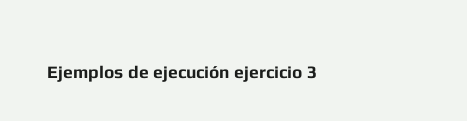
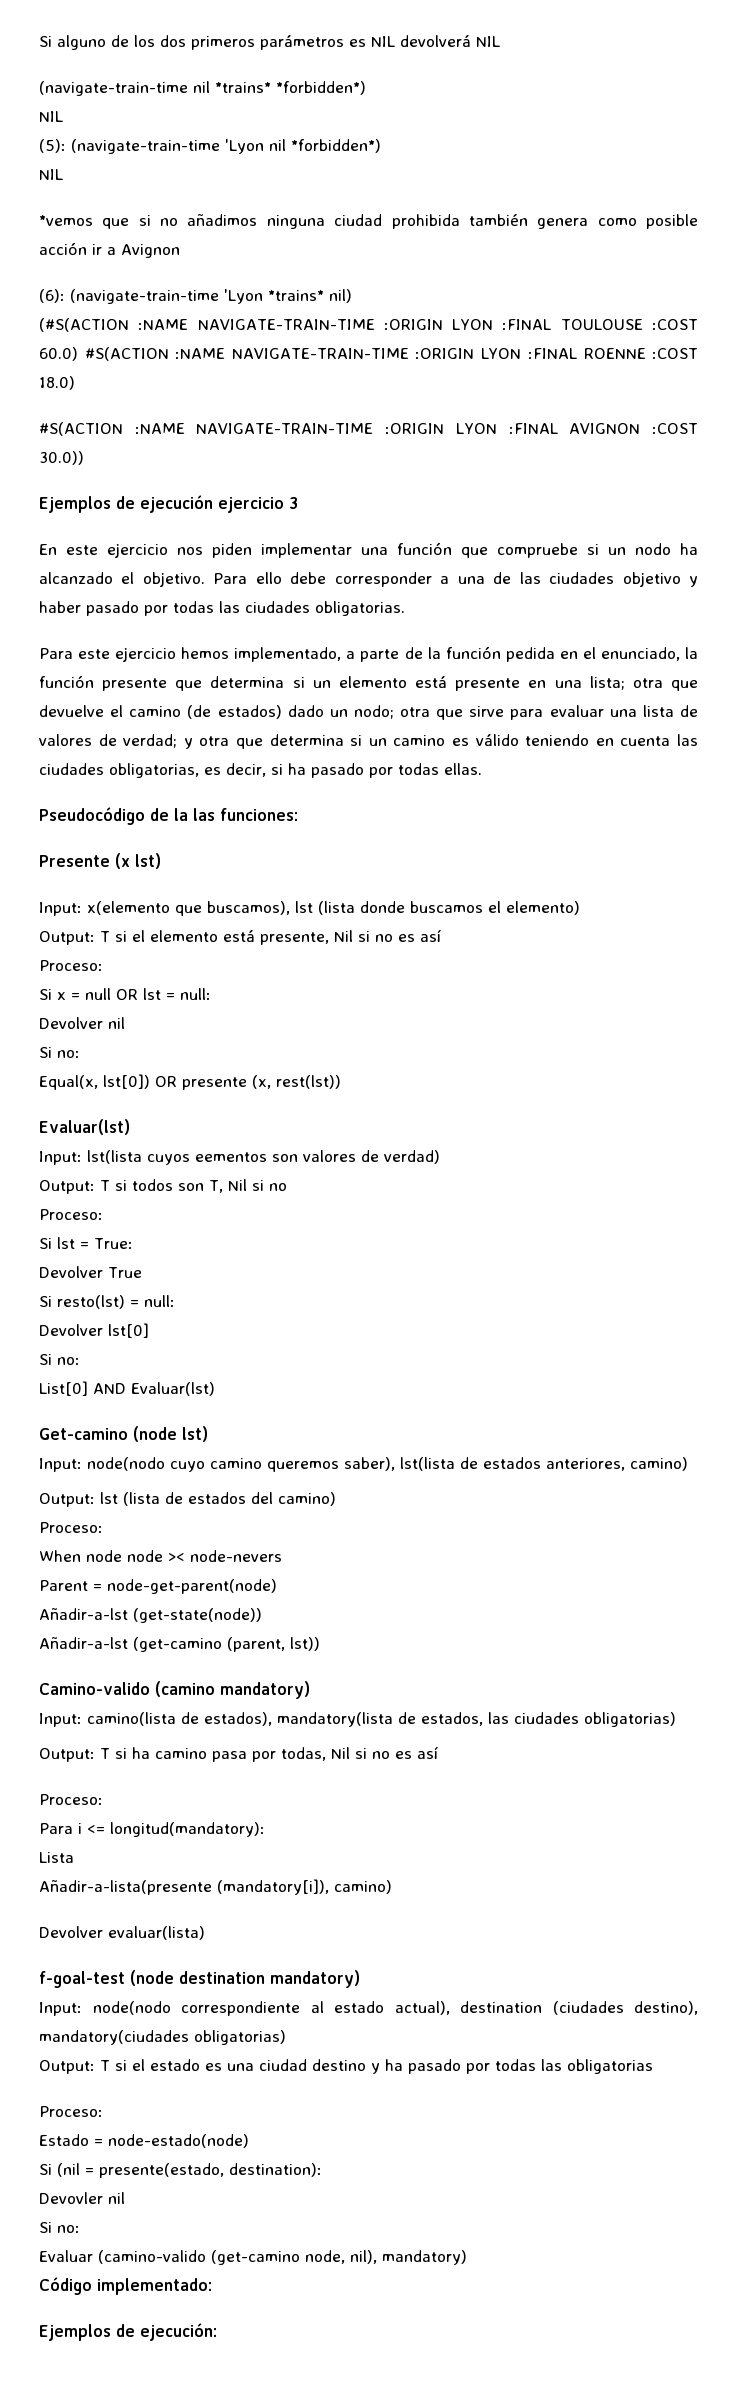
(47, 73) none -> [39,35,500,50] [39,81,366,96] [39,111,63,122] [39,139,381,154] [39,169,63,180] [39,214,698,229] [39,242,180,258] [39,289,352,304] [39,318,698,332] [39,347,698,361] [39,376,75,390] [39,422,698,436] [39,451,84,465] Si alguno de los dos primeros parámetros es NIL devolverá NIL // (navigate-train-time nil *trains* *forbidden*) // NIL // (5): (navigate-train-time 'Lyon nil *forbidden*) // NIL // *vemos que si no añadimos ninguna ciudad prohibida también genera como posible acción ir a Avignon // (6): (navigate-train-time 'Lyon *trains* nil) // (#S(ACTION :NAME NAVIGATE-TRAIN-TIME :ORIGIN LYON :FINAL TOULOUSE :COST 60.0) #S(ACTION :NAME NAVIGATE-TRAIN-TIME :ORIGIN LYON :FINAL ROENNE :COST 18.0) // #S(ACTION :NAME NAVIGATE-TRAIN-TIME :ORIGIN LYON :FINAL AVIGNON :COST 30.0)) //
(317, 72) none -> [39,542,698,558] [39,572,698,587] [39,601,405,616] [39,646,698,662] [39,675,698,691] [39,705,698,720] [39,734,699,749] [39,763,482,778] [39,807,298,825] [39,853,161,869] [39,901,580,916] [39,929,441,945] [39,960,103,971] [39,988,211,1000] [39,1017,125,1029] [39,1047,80,1058] [39,1074,341,1090] [39,1119,130,1135] [39,1150,440,1165] [39,1179,287,1194] [39,1209,103,1220] [39,1237,133,1249] [39,1266,142,1278] [39,1295,175,1309] [39,1323,149,1338] [39,1354,80,1365] [39,1381,215,1396] [39,1426,208,1442] [39,1457,688,1472] [39,1492,336,1507] [39,1522,103,1533] [39,1550,282,1562] [39,1579,277,1594] [39,1608,262,1623] [39,1637,320,1652] [39,1681,310,1699] [39,1712,676,1727] [39,1746,438,1762] [39,1794,103,1805] [39,1822,265,1837] [39,1852,74,1863] [39,1879,392,1895] [39,1926,205,1940] [39,1970,360,1988] [39,2001,698,2016] [39,2030,286,2045] [39,2059,653,2074] [39,2106,103,2117] [39,2134,249,2148] [39,2163,322,2178] [39,2192,125,2204] [39,2222,80,2233] [39,2250,467,2265] [39,2277,212,2295] [39,2323,217,2341] // En este ejercicio nos piden implementar una función que compruebe si un nodo ha alcanzado el objetivo. Para ello debe corresponder a una de las ciudades objetivo y haber pasado por todas las ciudades obligatorias. // Para este ejercicio hemos implementado, a parte de la función pedida en el enunciado, la función presente que determina si un elemento está presente en una lista; otra que devuelve el camino (de estados) dado un nodo; otra que sirve para evaluar una lista de valores de verdad; y otra que determina si un camino es válido teniendo en cuenta las ciudades obligatorias, es decir, si ha pasado por todas ellas. // Pseudocódigo de la las funciones: // Presente (x lst) // Input: x(elemento que buscamos), lst (lista donde buscamos el elemento) // Output: T si el elemento está presente, Nil si no es así // Proceso: // Si x = null OR lst = null: // Devolver nil // Si no: // Equal(x, lst[0]) OR presente (x, rest(lst)) // Evaluar(lst) // Input: lst(lista cuyos eementos son valores de verdad) // Output: T si todos son T, Nil si no // Proceso: // Si lst = True: // Devolver True // Si resto(lst) = null: // Devolver lst[0] // Si no: // List[0] AND Evaluar(lst) // Get-camino (node lst) // Input: node(nodo cuyo camino queremos saber), lst(lista de estados anteriores, camino) // Output: lst (lista de estados del camino) // Proceso: // When node node >< node-nevers // Parent = node-get-parent(node) // Añadir-a-lst (get-state(node)) // Añadir-a-lst (get-camino (parent, lst)) // Camino-valido (camino mandatory) // Input: camino(lista de estados), mandatory(lista de estados, las ciudades obligatorias) // Output: T si ha camino pasa por todas, Nil si no es así // Proceso: // Para i <= longitud(mandatory): // Lista // Añadir-a-lista(presente (mandatory[i]), camino) // Devolver evaluar(lista) // f-goal-test (node destination mandatory) // Input: node(nodo correspondiente al estado actual), destination (ciudades destino), mandatory(ciudades obligatorias) // Output: T si el estado es una ciudad destino y ha pasado por todas las obligatorias // Proceso: // Estado = node-estado(node) // Si (nil = presente(estado, destination): // Devovler nil // Si no: // Evaluar (camino-valido (get-camino node, nil), mandatory) // Código implementado: // Ejemplos de ejecución:

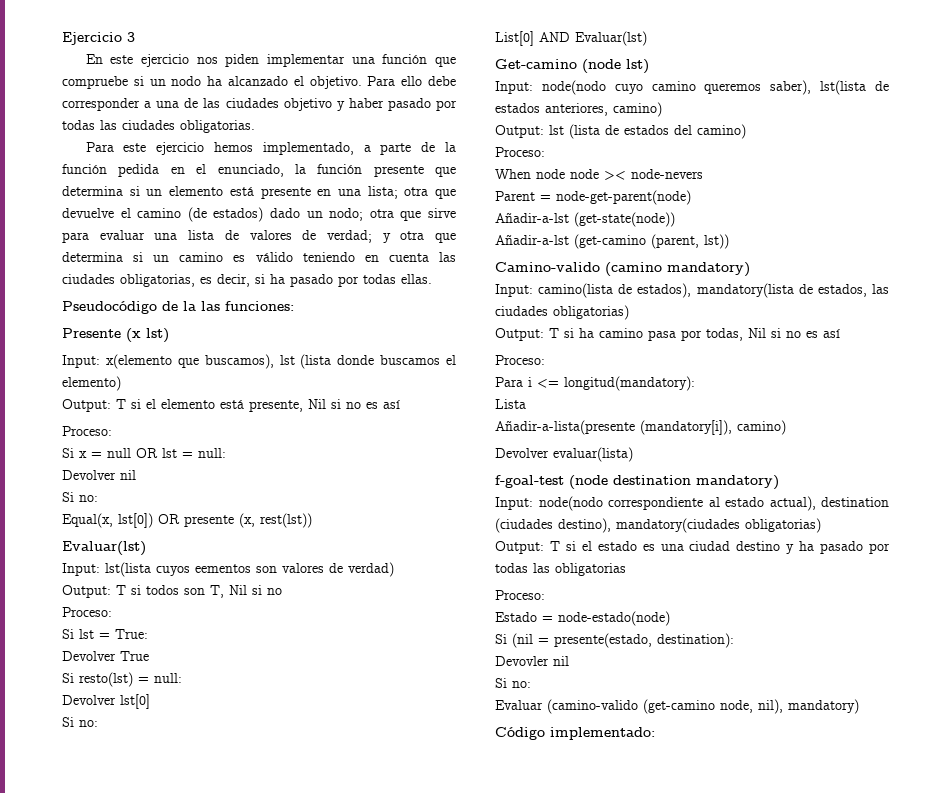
[39,35,500,50] [39,81,366,96] [39,111,63,122] [39,139,381,154] [39,169,63,180] [39,214,698,229] [39,242,180,258] [39,289,352,304] [39,318,698,332] [39,347,698,361] [39,376,75,390] [39,422,698,436] [39,451,84,465] [39,495,284,513] Si alguno de los dos primeros parámetros es NIL devolverá NIL // (navigate-train-time nil *trains* *forbidden*) // NIL // (5): (navigate-train-time 'Lyon nil *forbidden*) // NIL // *vemos que si no añadimos ninguna ciudad prohibida también genera como posible acción ir a Avignon // (6): (navigate-train-time 'Lyon *trains* nil) // (#S(ACTION :NAME NAVIGATE-TRAIN-TIME :ORIGIN LYON :FINAL TOULOUSE :COST 60.0) #S(ACTION :NAME NAVIGATE-TRAIN-TIME :ORIGIN LYON :FINAL ROENNE :COST 18.0) // #S(ACTION :NAME NAVIGATE-TRAIN-TIME :ORIGIN LYON :FINAL AVIGNON :COST 30.0)) // Ejemplos de ejecución ejercicio -> [62,32,122,45] Ejercicio
[39,2323,217,2341] // Ejemplos de ejecución: -> (655, 733) none

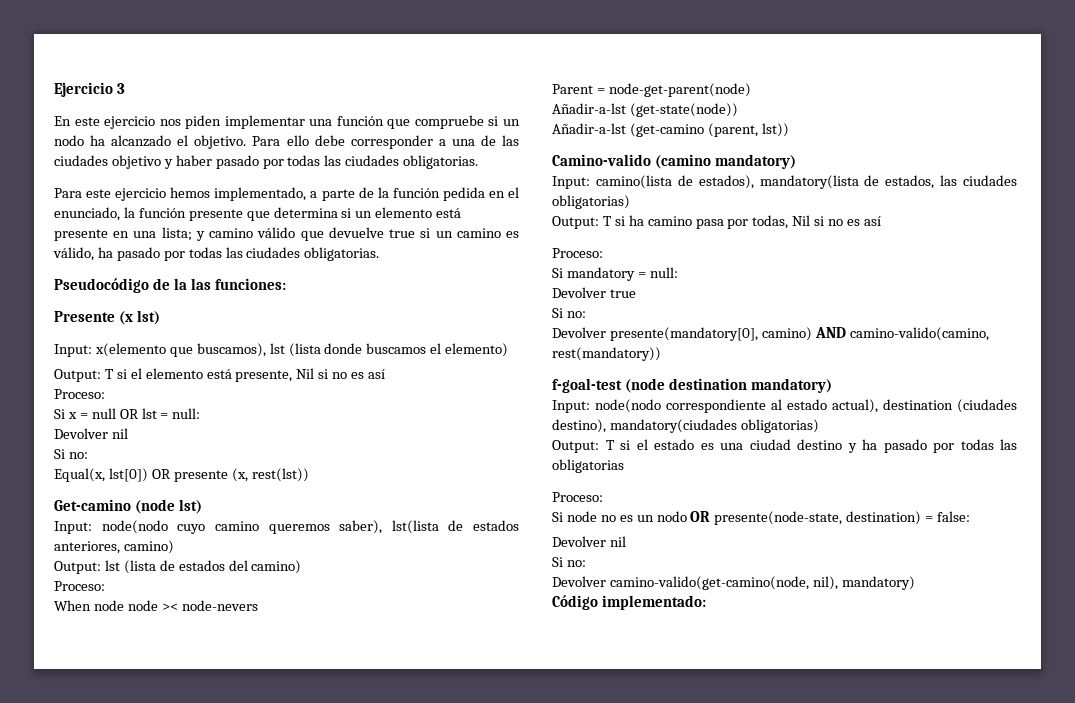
[404,187,456,199] [62,207,457,222] [62,230,456,243] [62,252,456,262] [62,274,432,287] otra que devuelve el camino (de estados) dado un nodo; otra que sirve para evaluar una lista de valores de verdad; y otra que determina si un camino es válido teniendo en cuenta las ciudades obligatorias, es decir, si ha pasado por todas ellas. -> [195,227,519,241] [53,247,380,261] y camino válido que devuelve true si un camino es válido, ha pasado por todas las ciudades obligatorias.
[62,541,146,556] [62,562,394,577] [62,585,282,598] [62,607,112,617] [62,629,148,639] [62,651,149,661] [62,672,182,687] [62,694,150,709] [62,717,98,727] [495,31,647,46] // Evaluar(lst) // Input: lst(lista cuyos eementos son valores de verdad) // Output: T si todos son T, Nil si no // Proceso: // Si lst = True: // Devolver True // Si resto(lst) = null: // Devolver lst[0] // Si no: // List[0] AND Evaluar(lst) -> (309, 475) none
[495,376,695,391] [495,399,526,409] [495,420,786,435] [495,447,633,462] Para i <= longitud(mandatory): // Lista // Añadir-a-lista(presente (mandatory[i]), camino) // Devolver evaluar(lista) -> [552,267,678,281] [552,287,636,298] [552,308,586,318] [552,327,989,341] [552,347,661,361] Si mandatory = null: // Devolver true // Si no: // Devolver presente(mandatory[0], camino) AND camino-valido(camino, rest(mandatory))
[495,611,670,626] [495,633,734,648] [495,656,569,666] [495,678,531,688] [495,699,753,714] Estado = node-estado(node) // Si (nil = presente(estado, destination): // Devovler nil // Si no: // Evaluar (camino-valido (get-camino node, -> [552,511,971,525] [552,536,626,547] [552,557,586,567] [552,576,809,590] Si node no es un nodo OR presente(node-state, destination) = false: // Devolver nil // Si no: // Devolver camino-valido(get-camino(node,

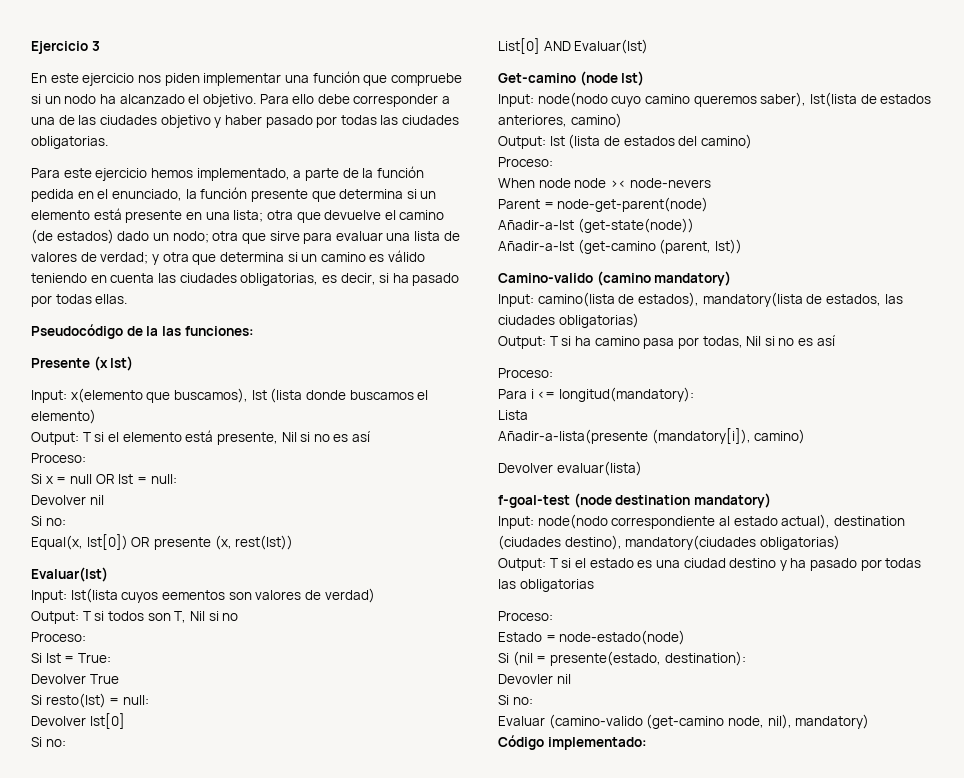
[195,227,519,241] [53,247,380,261] y camino válido que devuelve true si un camino es válido, ha pasado por todas las ciudades obligatorias. -> [266,210,445,223] [31,229,460,244] [31,250,426,265] [31,273,460,286] [31,294,128,307] otra que devuelve el camino (de estados) dado un nodo; otra que sirve para evaluar una lista de valores de verdad; y otra que determina si un camino es válido teniendo en cuenta las ciudades obligatorias, es decir, si ha pasado por todas ellas.
(309, 475) none -> [31,567,108,582] [31,588,375,603] [31,611,239,624] [31,632,86,642] [31,653,111,663] [31,674,119,684] [31,693,149,708] [31,713,125,729] [31,737,66,747] [498,38,649,54] // Evaluar(lst) // Input: lst(lista cuyos eementos son valores de verdad) // Output: T si todos son T, Nil si no // Proceso: // Si lst = True: // Devolver True // Si resto(lst) = null: // Devolver lst[0] // Si no: // List[0] AND Evaluar(lst)
[552,267,678,281] [552,287,636,298] [552,308,586,318] [552,327,989,341] [552,347,661,361] Si mandatory = null: // Devolver true // Si no: // Devolver presente(mandatory[0], camino) AND camino-valido(camino, rest(mandatory)) -> [498,387,694,402] [498,410,528,420] [498,428,806,444] [498,461,642,476] Para i <= longitud(mandatory): // Lista // Añadir-a-lista(presente (mandatory[i]), camino) // Devolver evaluar(lista)
[552,511,971,525] [552,536,626,547] [552,557,586,567] [552,576,809,590] Si node no es un nodo OR presente(node-state, destination) = false: // Devolver nil // Si no: // Devolver camino-valido(get-camino(node, -> [498,630,686,645] [498,651,746,666] [498,674,571,684] [498,695,533,705] [498,714,764,729] Estado = node-estado(node) // Si (nil = presente(estado, destination): // Devovler nil // Si no: // Evaluar (camino-valido (get-camino node,

